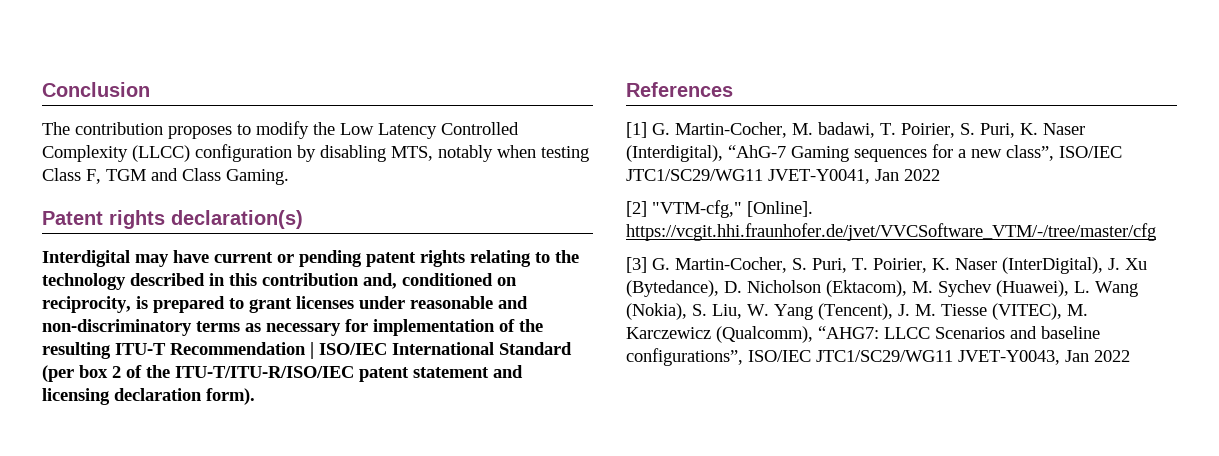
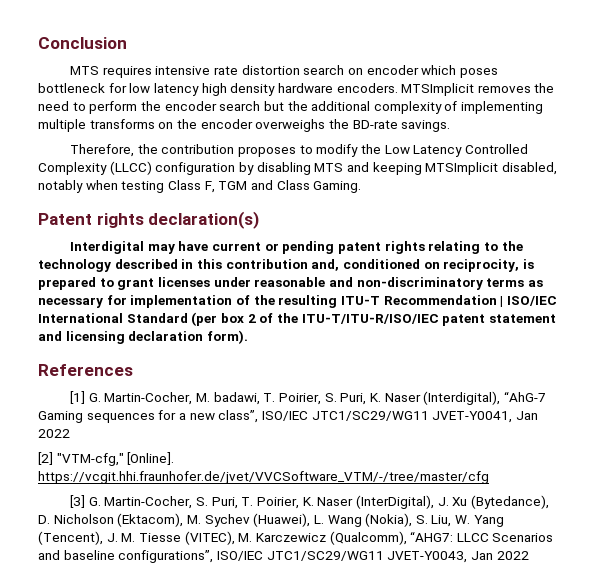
[42,122,70,135] The -> [70,65,498,78] [38,83,555,96] [38,101,544,114] [38,119,451,132] [70,144,158,157] MTS requires intensive rate distortion search on encoder which poses bottleneck for low latency high density hardware encoders. MTSImplicit removes the need to perform the encoder search but the additional complexity of implementing multiple transforms on the encoder overweighs the BD-rate savings. // Therefore, the
[391,146,433,161] MTS, -> [314,162,557,175] MTS and keeping MTSImplicit disabled,

